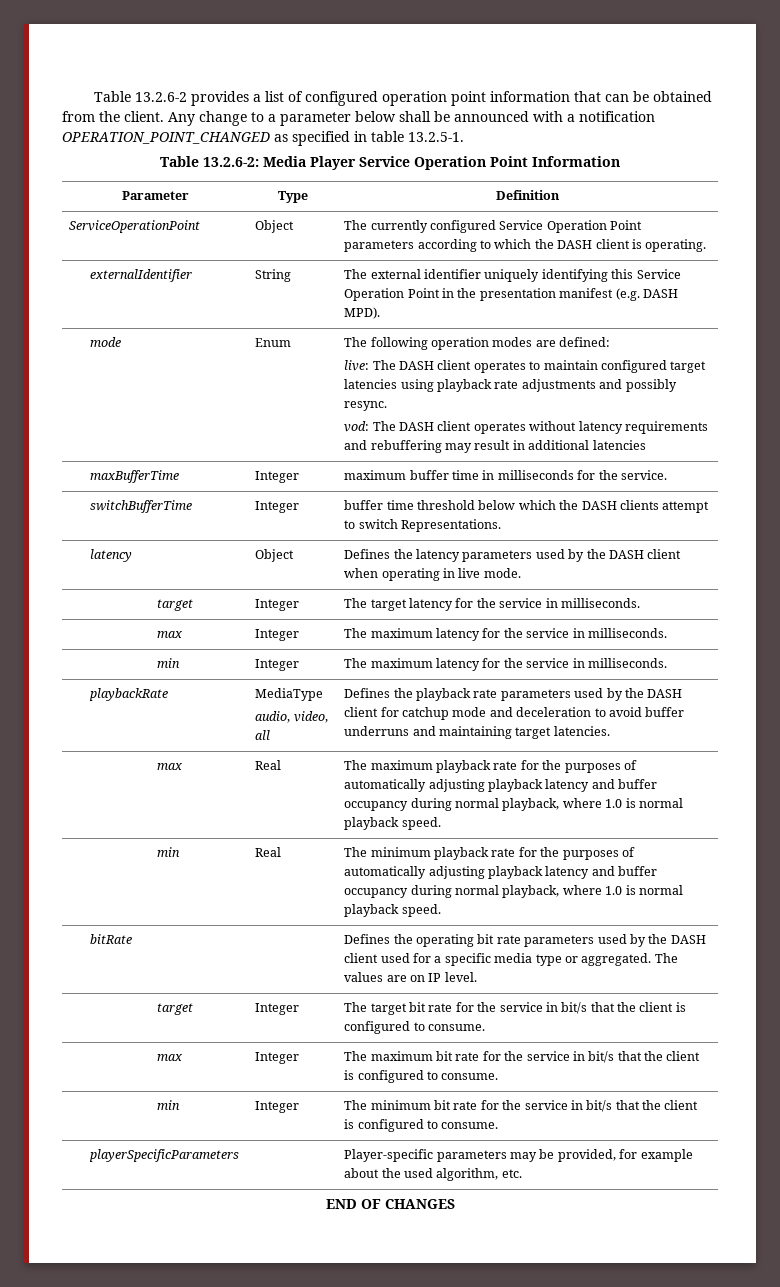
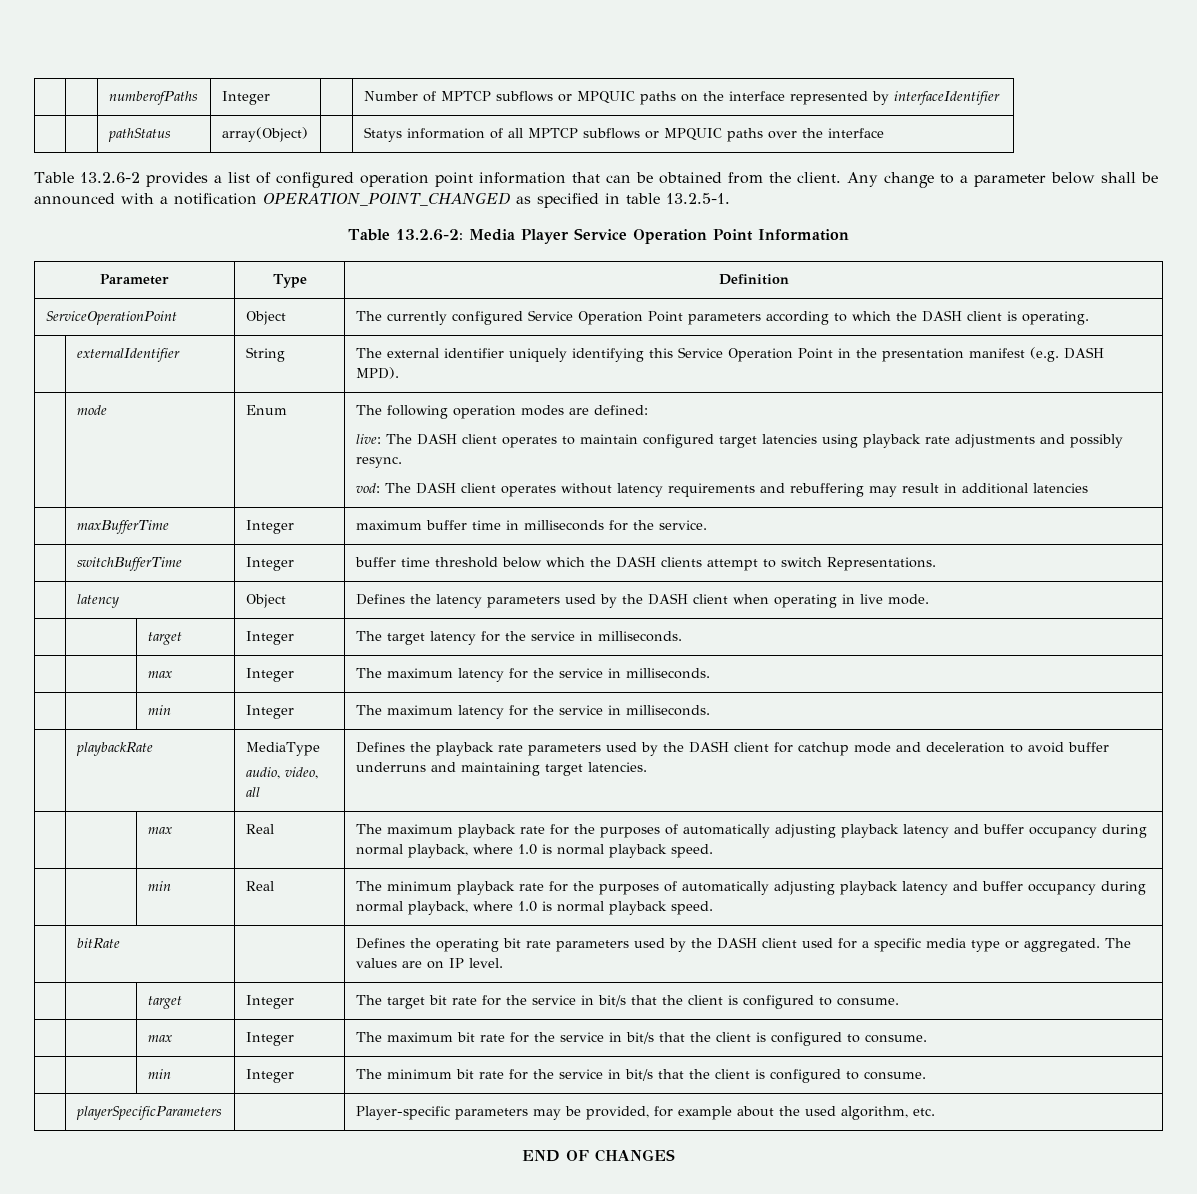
(94, 96) none -> [108,91,198,105] [221,91,270,105] [363,91,1000,105] [107,128,171,142] [221,127,308,142] [363,127,884,142] | | numberofPaths | Integer | | Number of MPTCP subflows or MPQUIC paths on the interface represented by interfaceIdentifier // | | pathStatus | array(Object) | | Statys information of all MPTCP subflows or MPQUIC paths over the interface //

